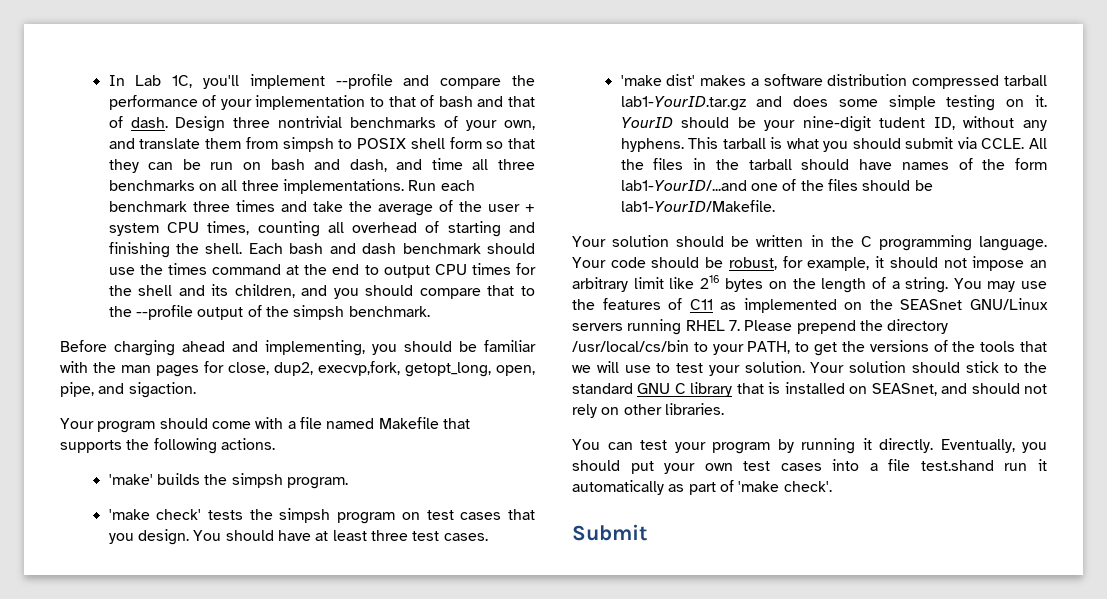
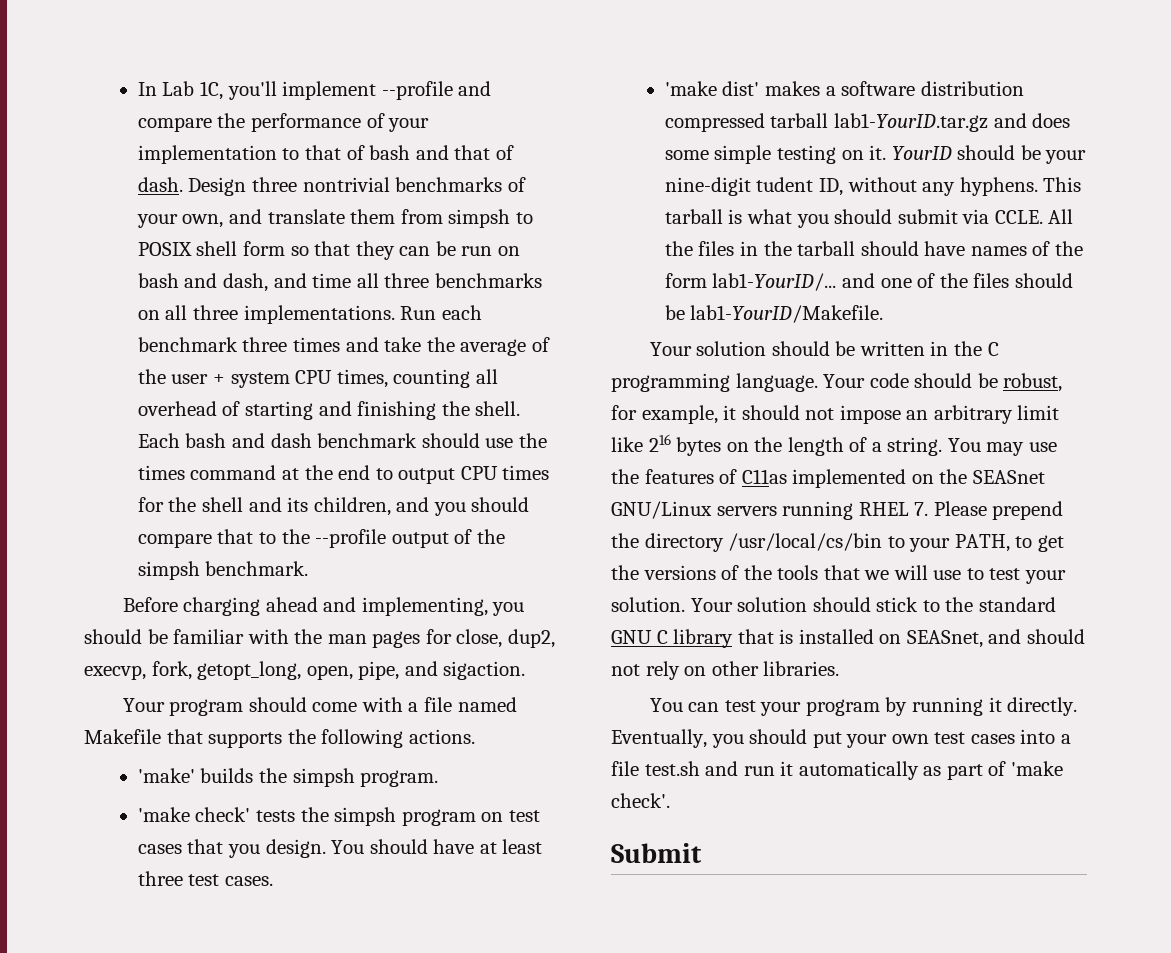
[318,361,400,376] execvp,fork, -> [84,661,192,680] execvp, fork,
[620,180,747,191] lab1-YourID/...and -> [712,273,876,291] lab1-YourID/... and
[689,299,737,310] C11 as -> [741,469,787,484] C11as
[920,460,994,471] test.shand -> [644,761,739,776] test.sh and

